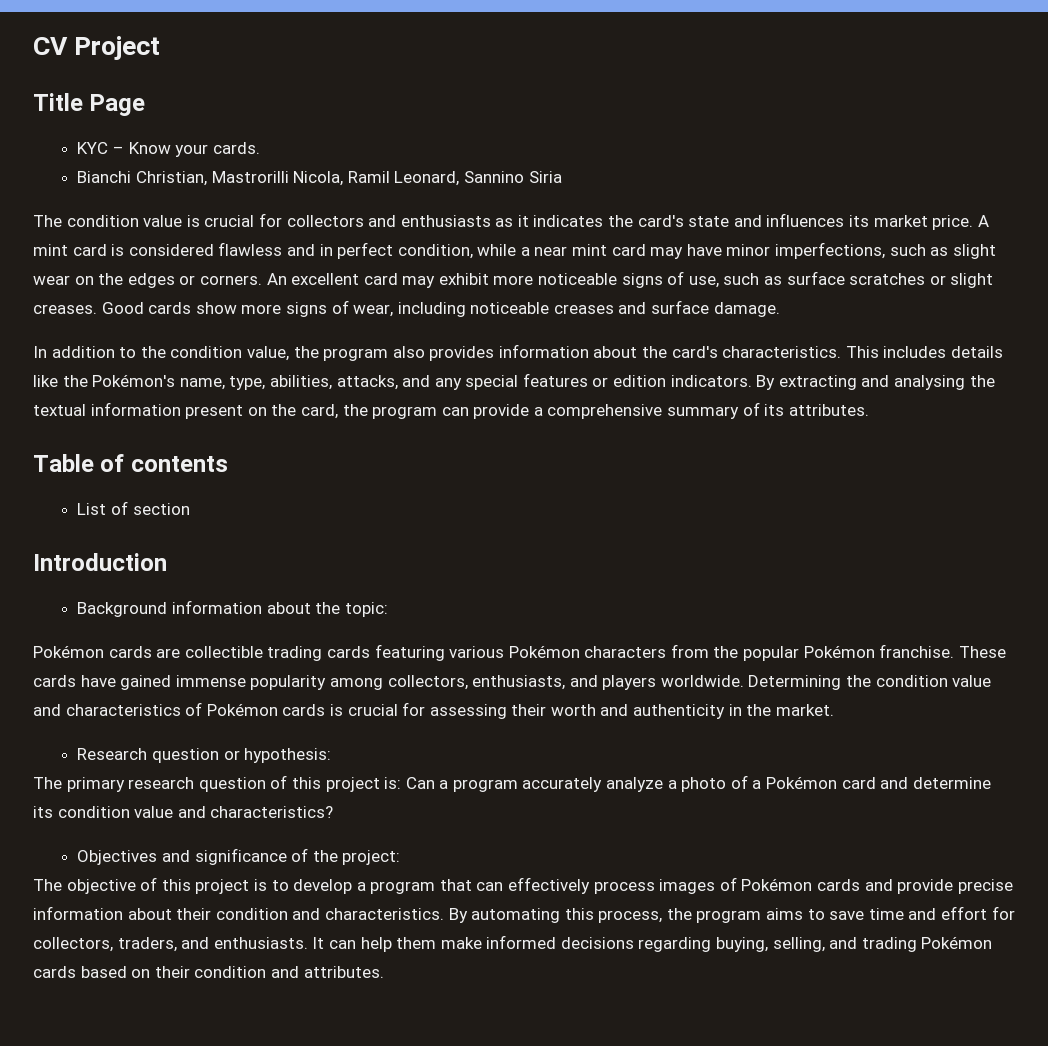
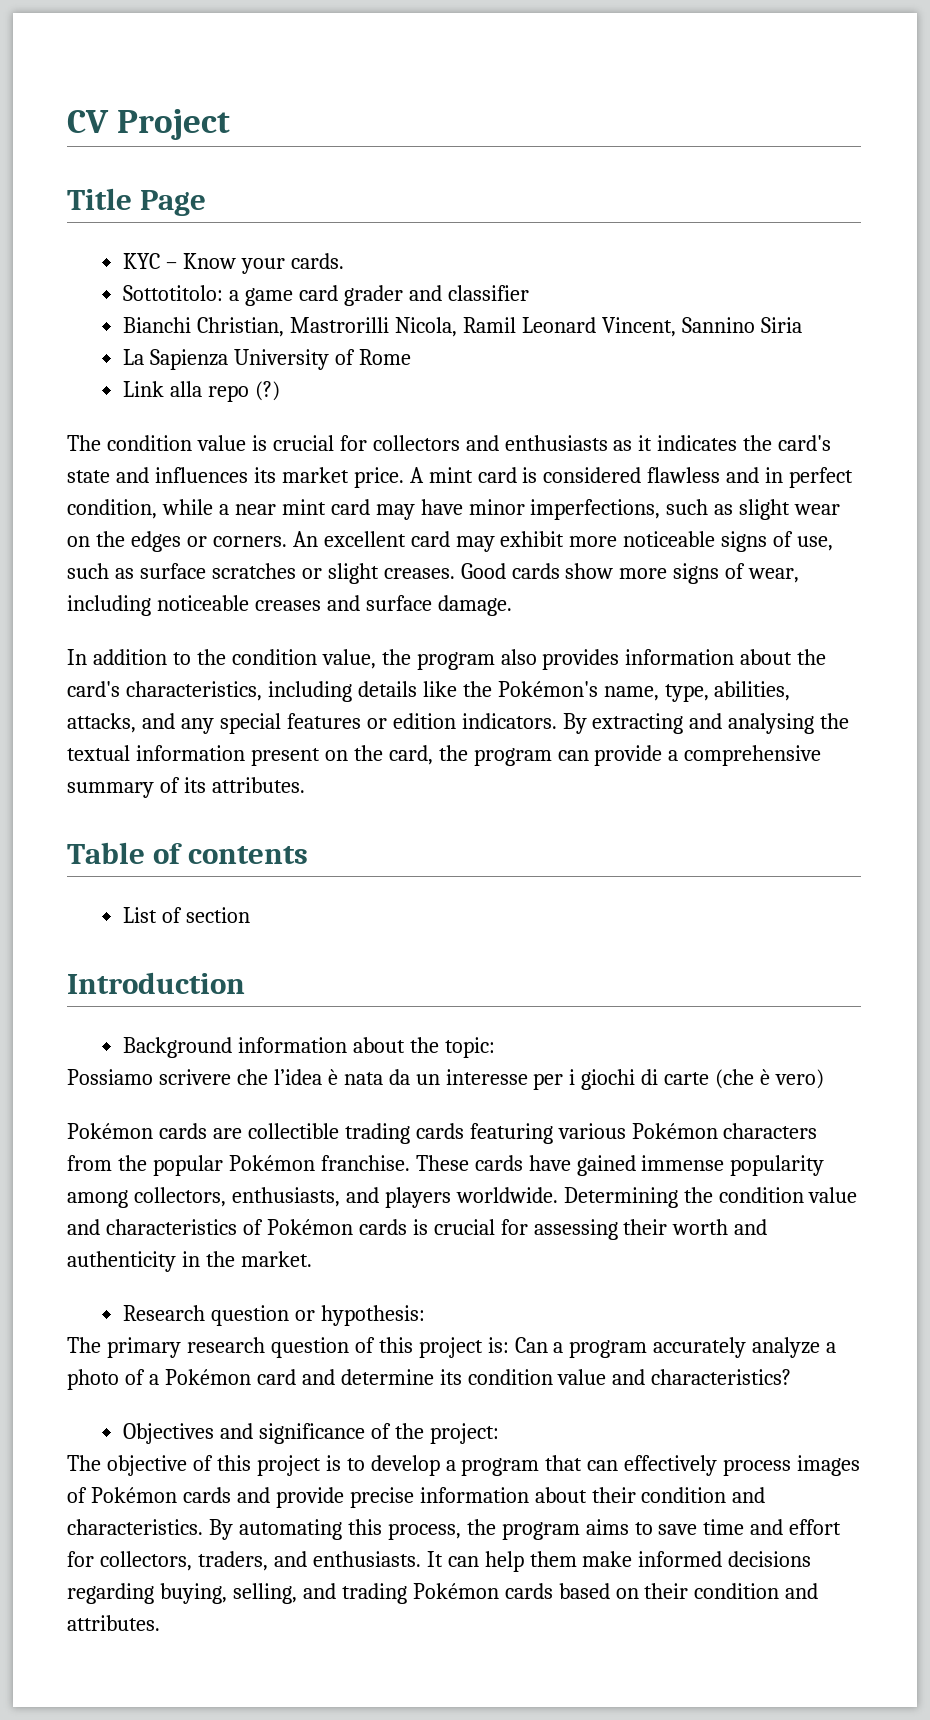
(260, 148) none -> [123,285,529,306] // Sottotitolo: a game card grader and classifier
[394,171,460,186] Leonard, -> [521,317,676,337] Leonard Vincent,
(562, 177) none -> [123,349,411,370] [123,381,280,402] // La Sapienza University of Rome // Link alla repo (?)
[722,346,947,358] characteristics. This includes -> [125,681,352,702] characteristics, including
(388, 609) none -> [67,1069,825,1090] // Possiamo scrivere che l’idea è nata da un interesse per i giochi di carte (che è vero)

